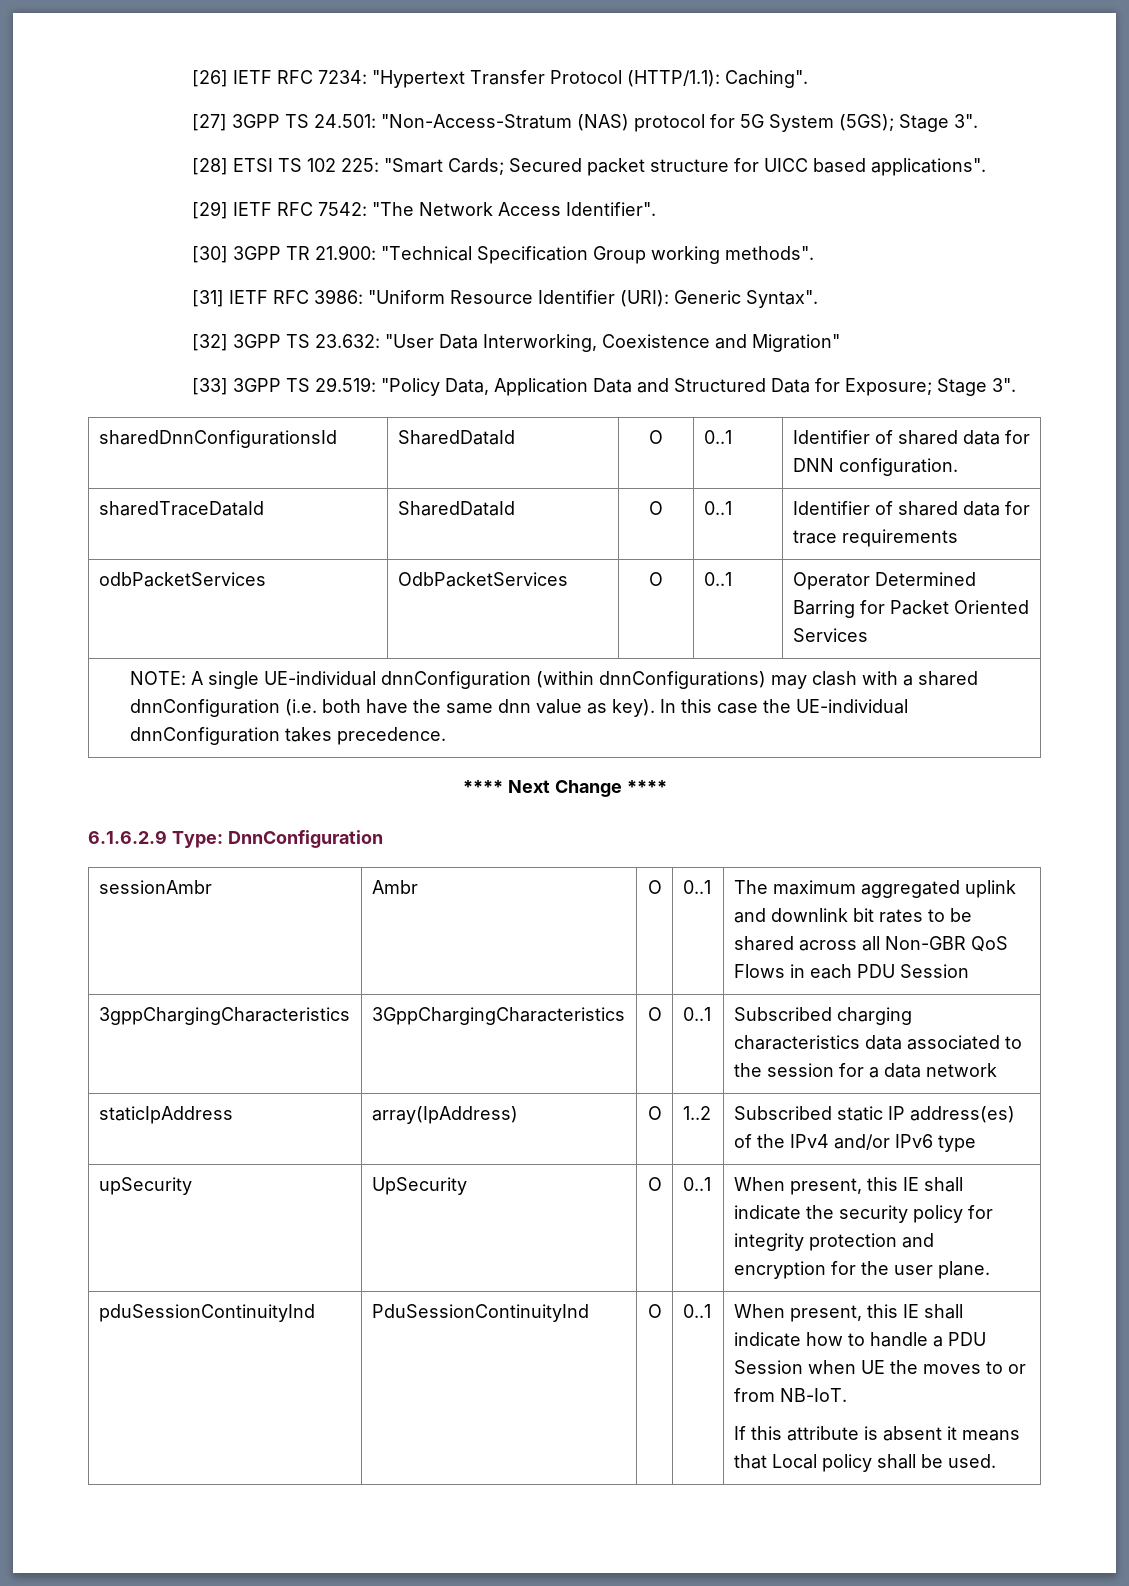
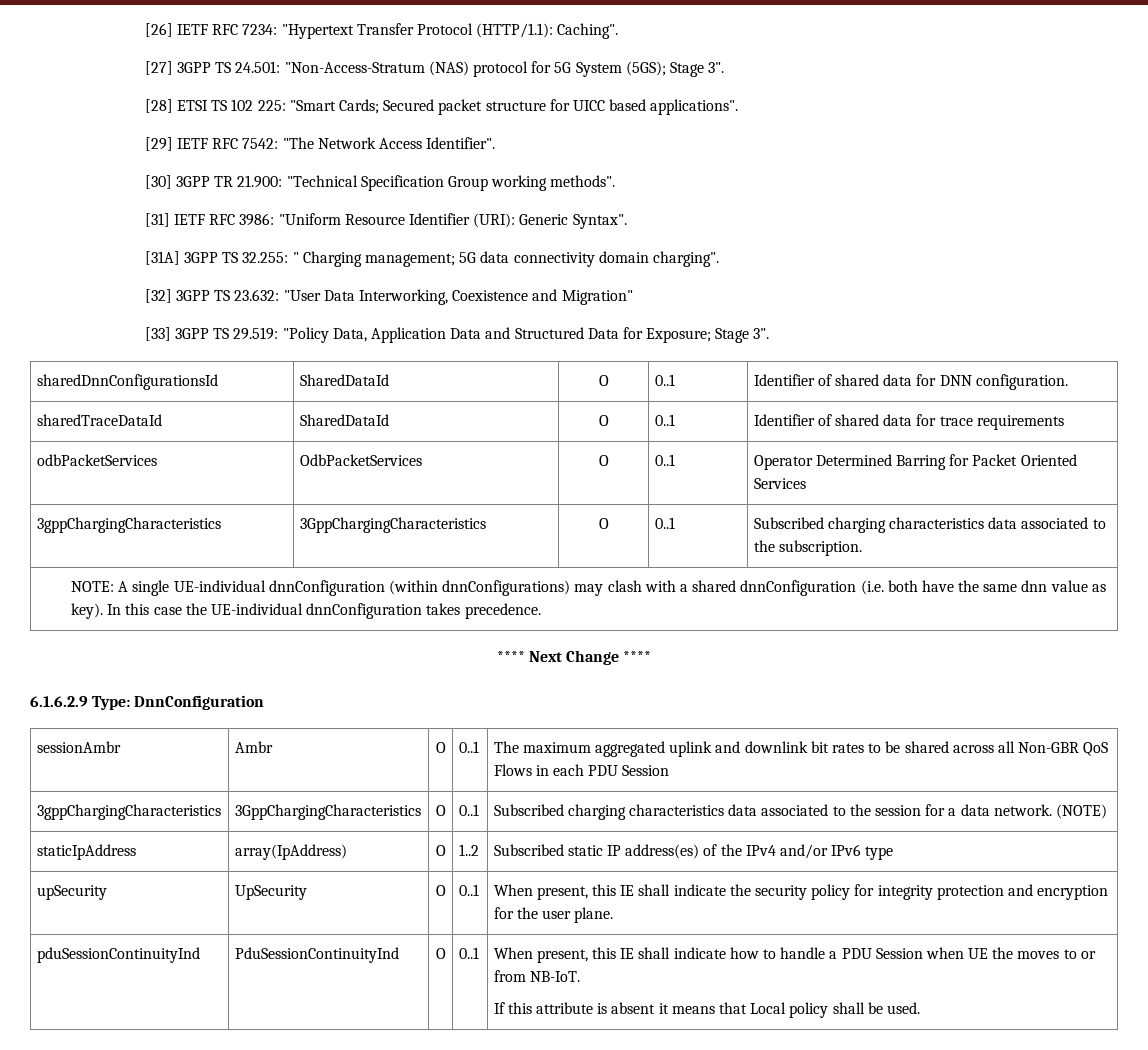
(819, 299) none -> [144,251,719,267] // [31A] 3GPP TS 32.255: " Charging management; 5G data connectivity domain charging".
(868, 635) none -> [36,517,221,533] [299,517,486,533] [598,518,609,529] [654,517,675,529] [753,517,1106,533] [753,540,862,556] // 3gppChargingCharacteristics | 3GppChargingCharacteristics | O | 0..1 | Subscribed charging characteristics data associated to the subscription.
[925,1063,997,1077] network -> [993,804,1107,819] network. (NOTE)

